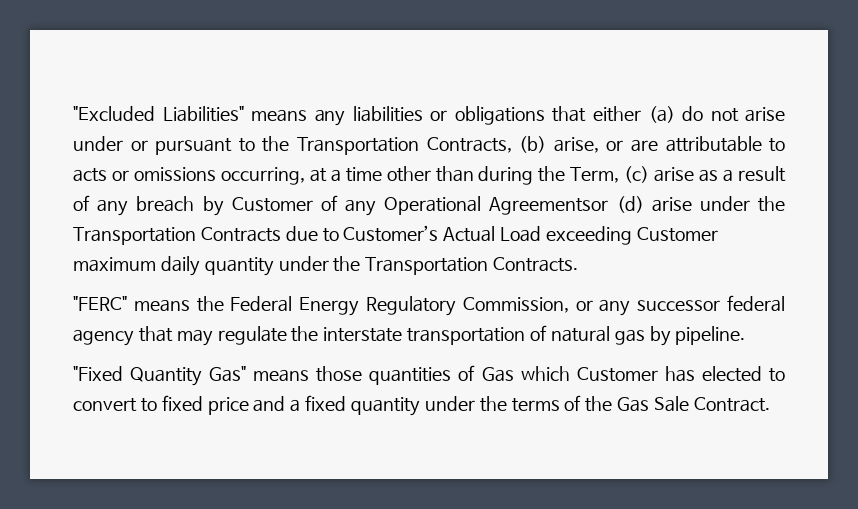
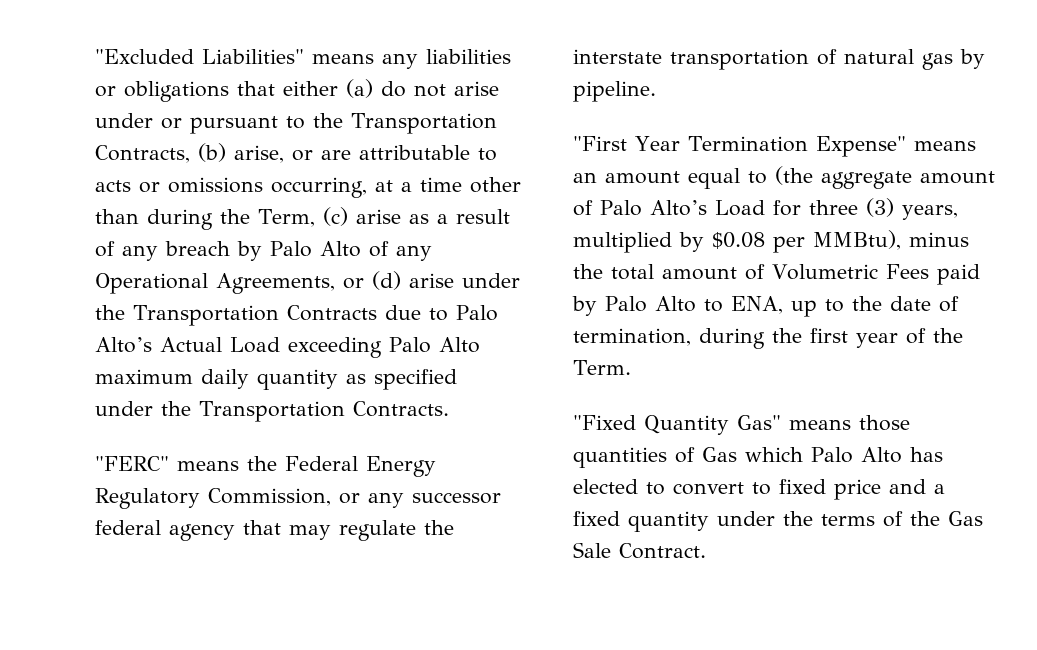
[231,197,313,212] Customer -> [270,241,361,257] Palo Alto
[489,197,609,215] Agreementsor -> [216,273,364,294] Agreements, or
[343,225,439,242] Customer’s -> [455,305,498,321] [95,337,152,353] Palo Alto’s
[636,227,718,242] Customer -> [389,337,480,353] Palo Alto
(274, 266) none -> [346,369,457,390] as specified
(746, 335) none -> [573,136,976,157] [573,166,995,189] [573,198,958,220] [573,230,969,253] [573,264,980,285] [572,296,959,317] [573,328,963,349] [573,360,631,375] // "First Year Termination Expense" means an amount equal to (the aggregate amount of Palo Alto’s Load for three (3) years, multiplied by $0.08 per MMBtu), minus the total amount of Volumetric Fees paid by Palo Alto to ENA, up to the date of termination, during the first year of the Term.
[576,367,658,382] Customer -> [811,447,902,463] Palo Alto

